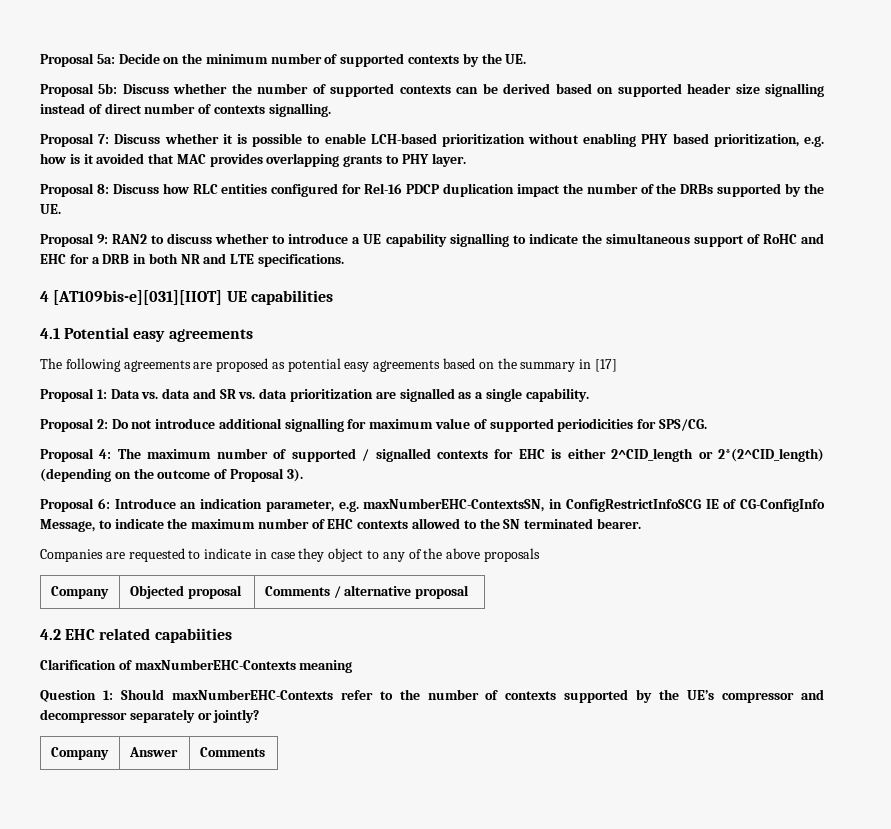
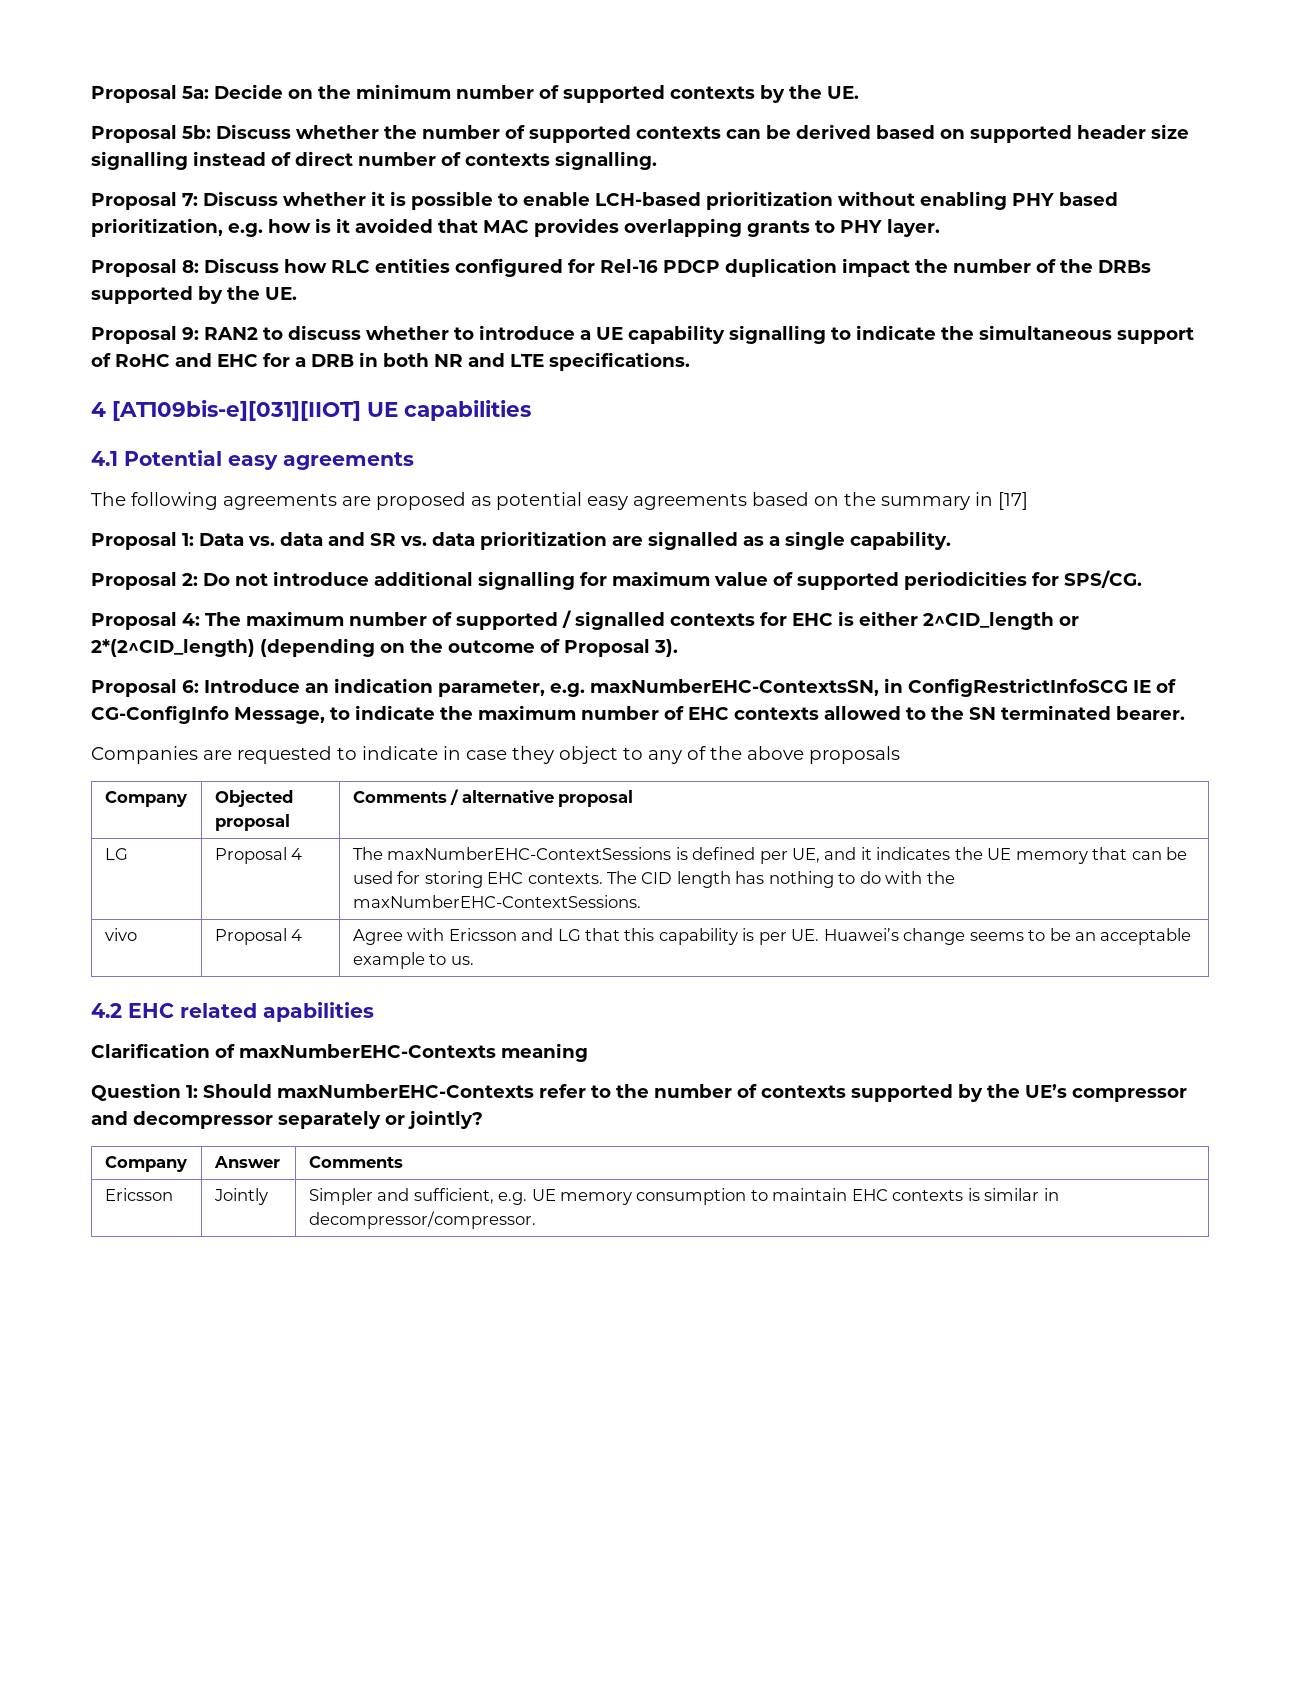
(470, 592) none -> [104,848,128,860] [214,847,303,864] [352,847,1188,864] [352,871,955,888] [352,895,641,908] [104,928,137,941] [214,928,303,945] [352,928,1192,945] [352,952,474,969] // LG | Proposal 4 | The maxNumberEHC-ContextSessions is defined per UE, and it indicates the UE memory that can be used for storing EHC contexts. The CID length has nothing to do with the maxNumberEHC-ContextSessions. // vivo | Proposal 4 | Agree with Ericsson and LG that this capability is per UE. Huawei’s change seems to be an acceptable example to us.
[154,628,232,643] capabiities -> [263,1002,374,1022] apabilities
(265, 752) none -> [104,1188,173,1201] [213,1188,268,1205] [308,1188,1059,1205] [308,1211,536,1229] // Ericsson | Jointly | Simpler and sufficient, e.g. UE memory consumption to maintain EHC contexts is similar in decompressor/compressor.

